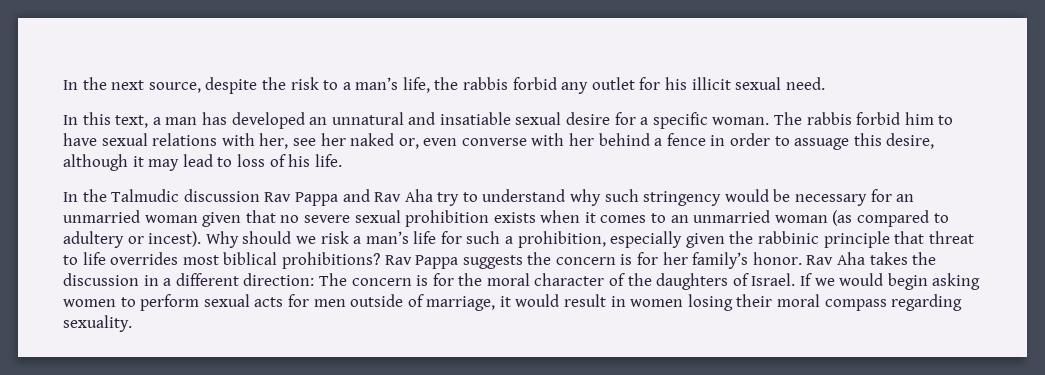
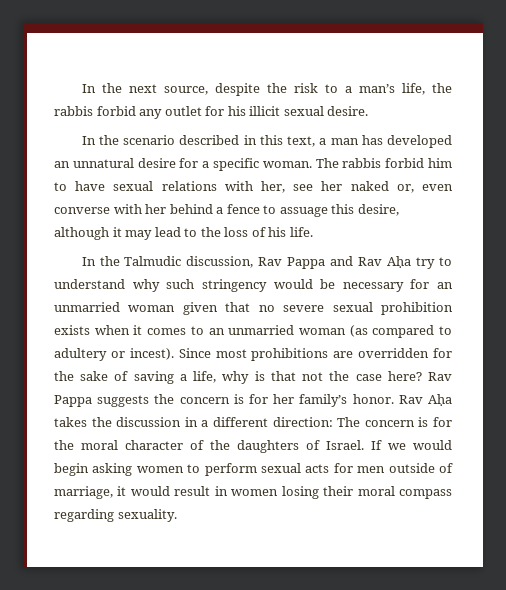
[785,77,825,90] [63,115,78,125] need. // In -> [327,106,369,116] [81,135,257,145] desire. // In the scenario described in
[408,112,562,125] and insatiable sexual -> (134, 163) none
[710,133,771,146] in order -> (260, 209) none
(233, 162) none -> [200,227,221,237] the
[183,189,260,202] discussion -> [186,256,254,268] discussion,
[404,189,433,202] Aha -> [387,256,412,268] Aḥa
[205,231,974,248] [63,252,380,269] Why should we risk a man’s life for such a prohibition, especially given the rabbinic principle that threat to life overrides most biblical prohibitions? -> [178,348,452,361] [54,371,422,384] Since most prohibitions are overridden for the sake of saving a life, why is that not the case here?
[837,252,866,265] Aha -> [427,394,452,406] Aḥa

